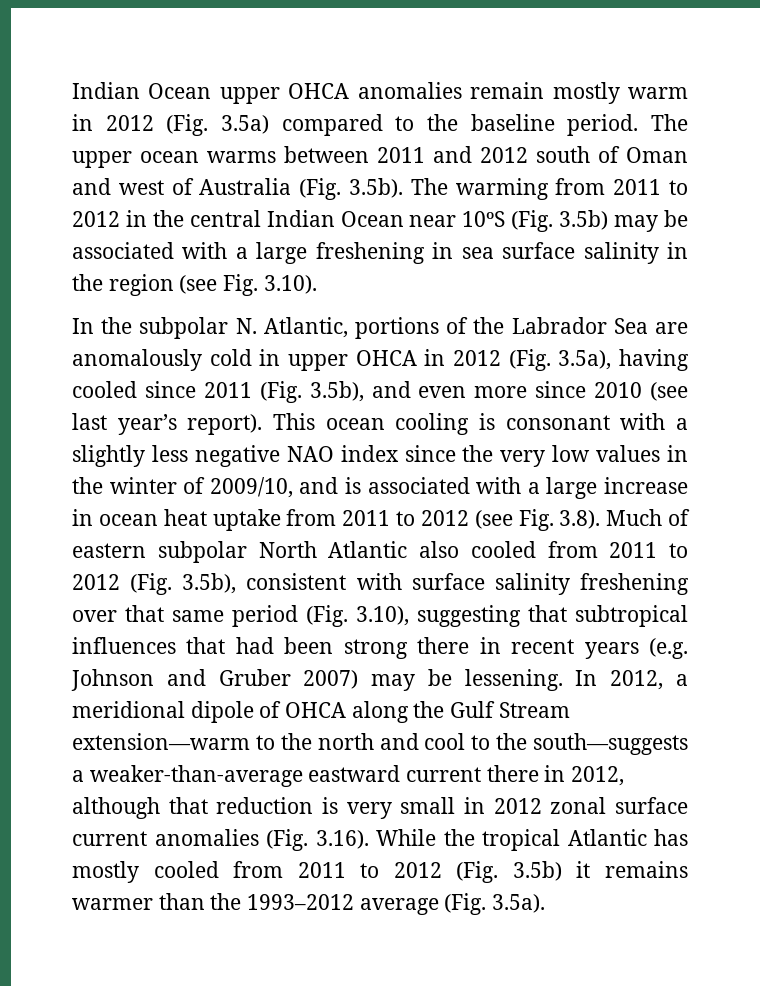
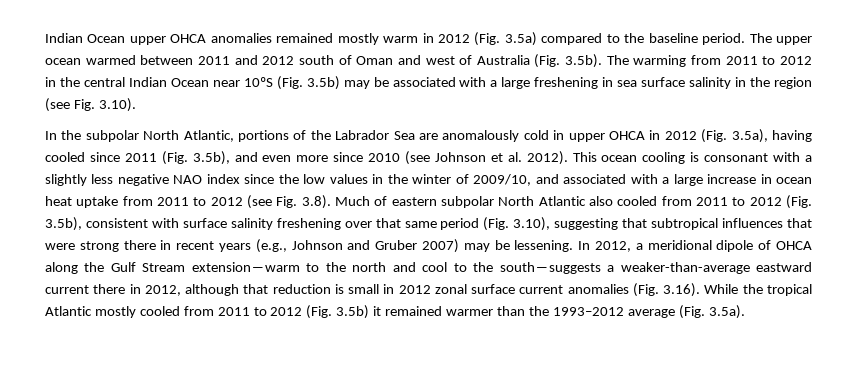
[470,82,545,99] remain -> [276,33,334,43] remained
[207,151,276,163] warms -> [85,55,136,65] warmed
[235,318,257,334] N. -> [143,130,180,140] North
[72,413,263,435] last year’s report). -> [434,151,568,165] Johnson et al. 2012).
[500,450,546,467] very -> (299, 179) none
[345,477,361,494] is -> (559, 179) none
[235,637,334,654] had been -> [45,243,75,250] were
[649,638,689,659] (e.g. -> [255,239,287,253] (e.g.,
[346,802,392,819] very -> (344, 289) none
[654,829,688,846] has -> (92, 311) none
[604,861,688,878] remains -> [385,306,443,316] remained

